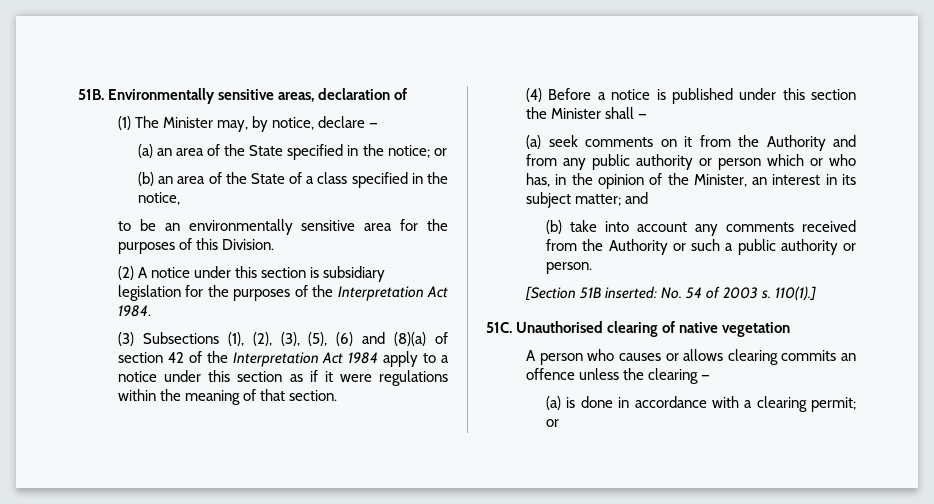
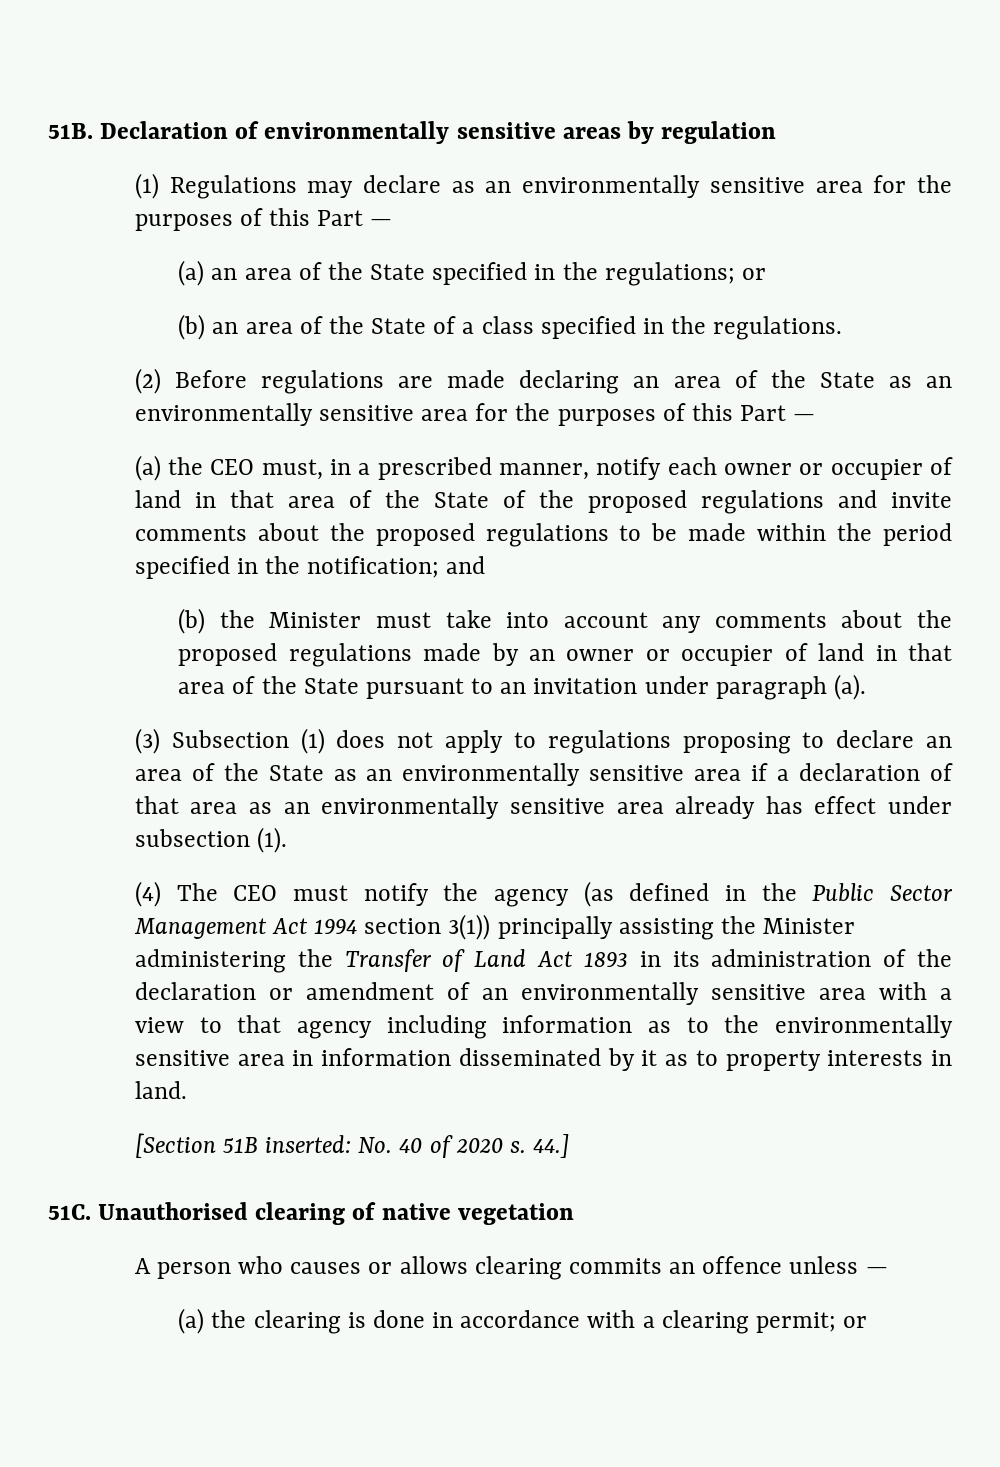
[108,88,408,104] [118,116,366,132] Environmentally sensitive areas, declaration of // (1) The Minister may, by notice, declare -> [100,121,777,144] [134,173,952,199] [134,208,364,231] Declaration of environmentally sensitive areas by regulation // (1) Regulations may declare as an environmentally sensitive area for the purposes of this Part
[387,145,430,158] notice; -> [604,262,735,286] regulations;
[138,192,181,205] [118,219,448,235] [118,238,275,254] [118,266,386,282] [118,285,448,301] [118,305,152,317] [118,332,449,346] [118,351,450,367] [118,370,448,386] [118,389,338,405] [526,88,856,104] [526,107,648,119] [526,135,856,151] [526,154,856,170] [526,173,856,189] [526,192,622,208] notice, // to be an environmentally sensitive area for the purposes of this Division. // (2) A notice under this section is subsidiary legislation for the purposes of the Interpretation Act 1984. // (3) Subsections (1), (2), (3), (5), (6) and (8)(a) of section 42 of the Interpretation Act 1984 apply to a notice under this section as if it were regulations within the meaning of that section. // (4) Before a notice is published under this section the Minister shall — // (a) seek comments on it from the Authority and from any public authority or person which or who has, in the opinion of the Minister, an interest in its subject matter; -> [713,316,843,340] [134,368,953,394] [134,403,816,426] [134,455,954,481] [134,490,952,514] [134,523,952,547] [134,556,440,579] regulations. // (2) Before regulations are made declaring an area of the State as an environmentally sensitive area for the purposes of this Part — // (a) the CEO must, in a prescribed manner, notify each owner or occupier of land in that area of the State of the proposed regulations and invite comments about the proposed regulations to be made within the period specified in the notification;
(563, 227) none -> [219,610,431,628] the Minister must
[802,220,856,232] [546,239,856,255] [546,262,593,274] received from the Authority or such a public authority or person. -> [841,610,953,628] [178,643,953,667] [178,674,866,700] [134,728,953,754] [134,763,953,786] [134,796,953,819] [134,827,287,853] [134,881,953,907] [133,914,856,940] [134,949,953,973] [134,982,952,1005] [134,1015,953,1039] [134,1048,952,1071] [134,1081,187,1099] about the proposed regulations made by an owner or occupier of land in that area of the State pursuant to an invitation under paragraph (a). // (3) Subsection (1) does not apply to regulations proposing to declare an area of the State as an environmentally sensitive area if a declaration of that area as an environmentally sensitive area already has effect under subsection (1). // (4) The CEO must notify the agency (as defined in the Public Sector Management Act 1994 section 3(1)) principally assisting the Minister administering the Transfer of Land Act 1893 in its administration of the declaration or amendment of an environmentally sensitive area with a view to that agency including information as to the environmentally sensitive area in information disseminated by it as to property interests in land.
[686,286,817,301] 54 of 2003 s. 110(1).] -> [399,1134,570,1158] 40 of 2020 s. 44.]
[623,368,711,384] [546,396,562,410] the clearing — // (a) -> [865,1267,888,1274] [178,1308,341,1334] — // (a) the clearing

